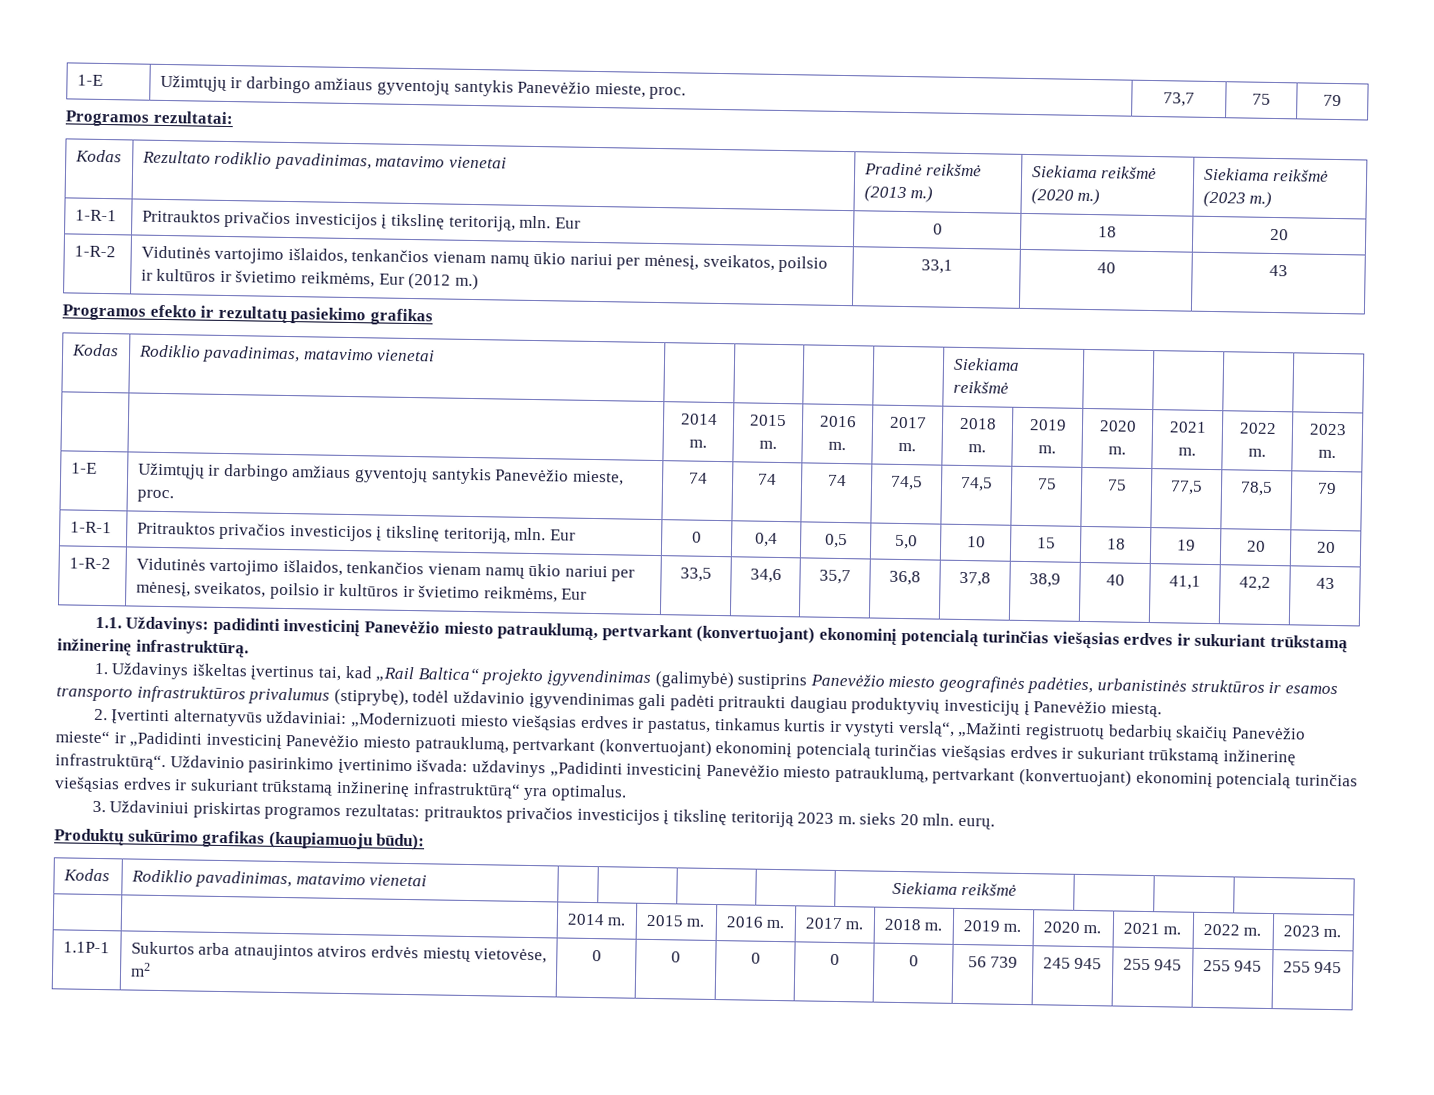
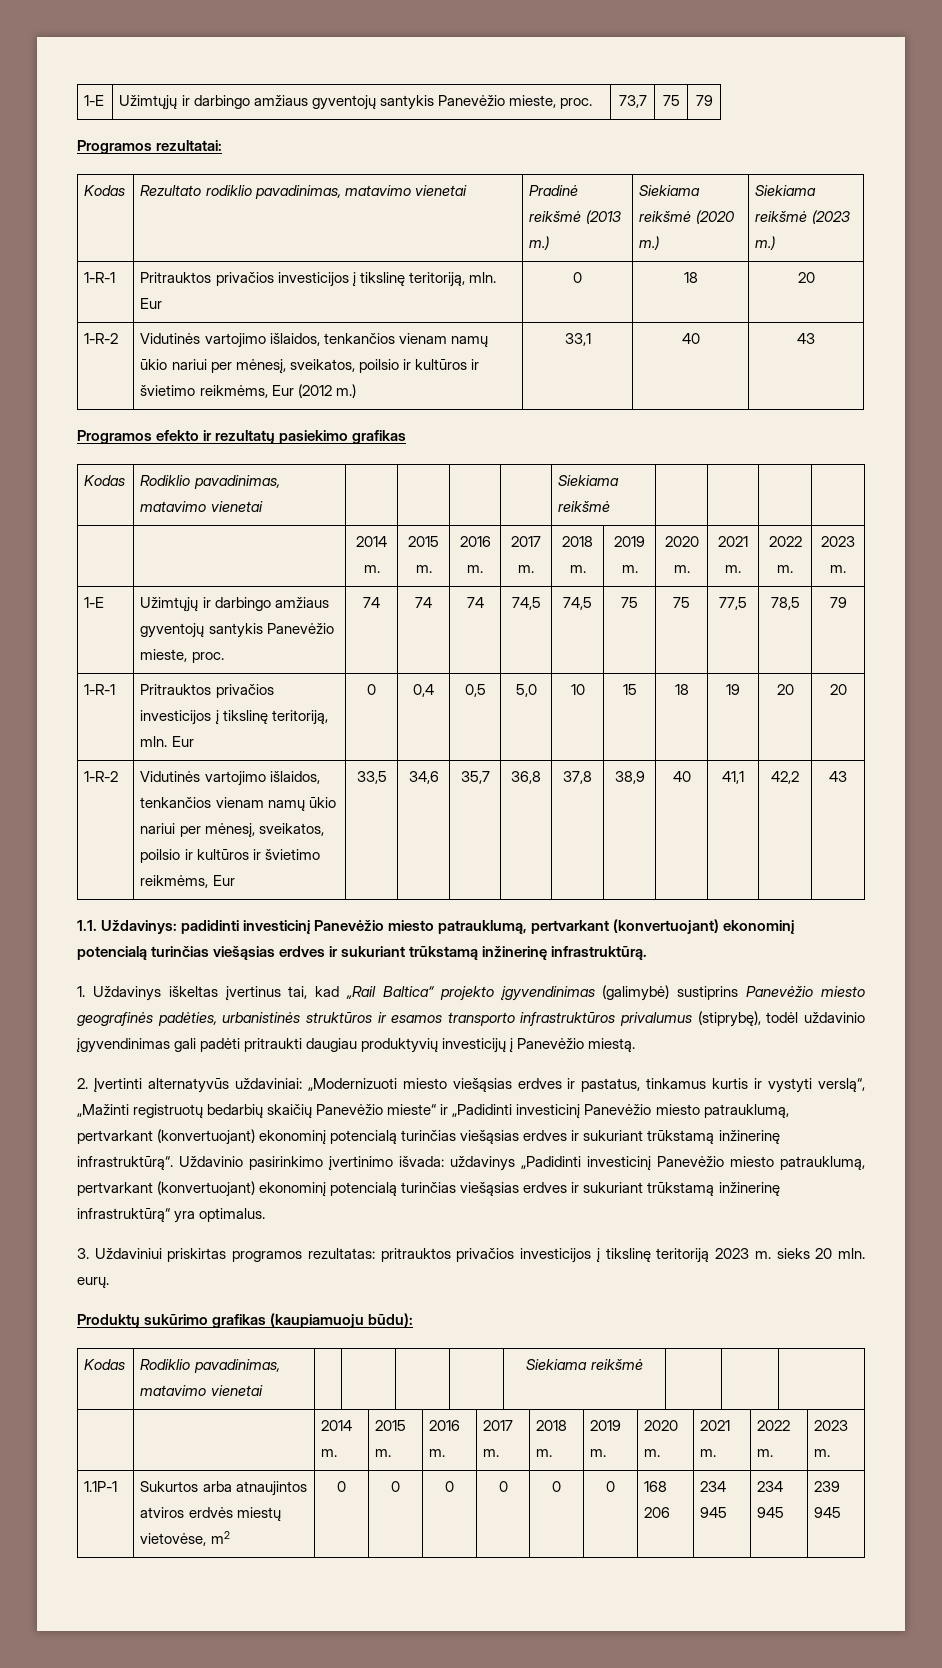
[967,956,1019,968] [1042,957,1103,970] [1122,958,1183,971] [1202,959,1263,972] [1282,961,1343,974] 56 739 | 245 945 | 255 945 | 255 945 | 255 945 -> [606,1481,615,1492] [644,1481,668,1492] [644,1507,671,1518] [700,1481,727,1492] [700,1507,728,1518] [757,1481,784,1492] [757,1507,785,1518] [814,1481,841,1492] [814,1507,842,1518] 0 | 168 206 | 234 945 | 234 945 | 239 945

